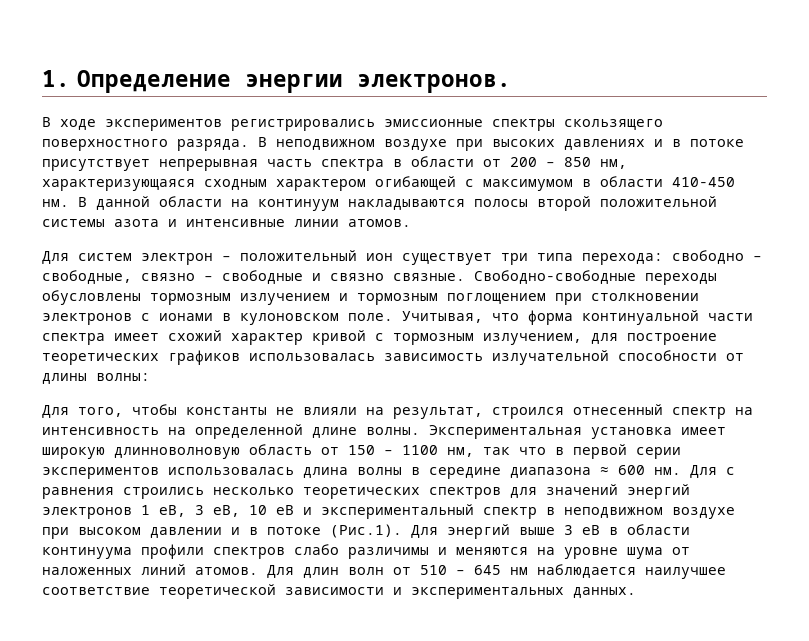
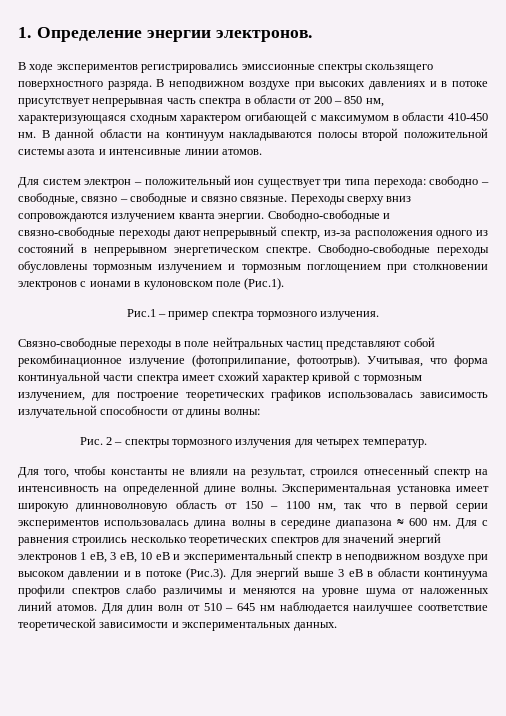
(465, 277) none -> [290,194,412,205] [18,210,390,222] [18,226,488,239] [18,243,311,256] Переходы сверху вниз сопровождаются излучением кванта энергии. Свободно-свободные и связно-свободные переходы дают непрерывный спектр, из-за расположения одного из состояний в непрерывном энергетическом спектре.
[348,313,393,321] поле. -> [215,278,285,290] [126,309,380,320] [18,337,435,350] [18,355,360,367] поле (Рис.1). // Рис.1 – пример спектра тормозного излучения. // Связно-свободные переходы в поле нейтральных частиц представляют собой рекомбинационное излучение (фотоприлипание, фотоотрыв).
(150, 377) none -> [79,437,427,448] // Рис. 2 – спектры тормозного излучения для четырех температур.
[330,524,402,538] (Рис.1). -> [186,568,227,580] (Рис.3).

